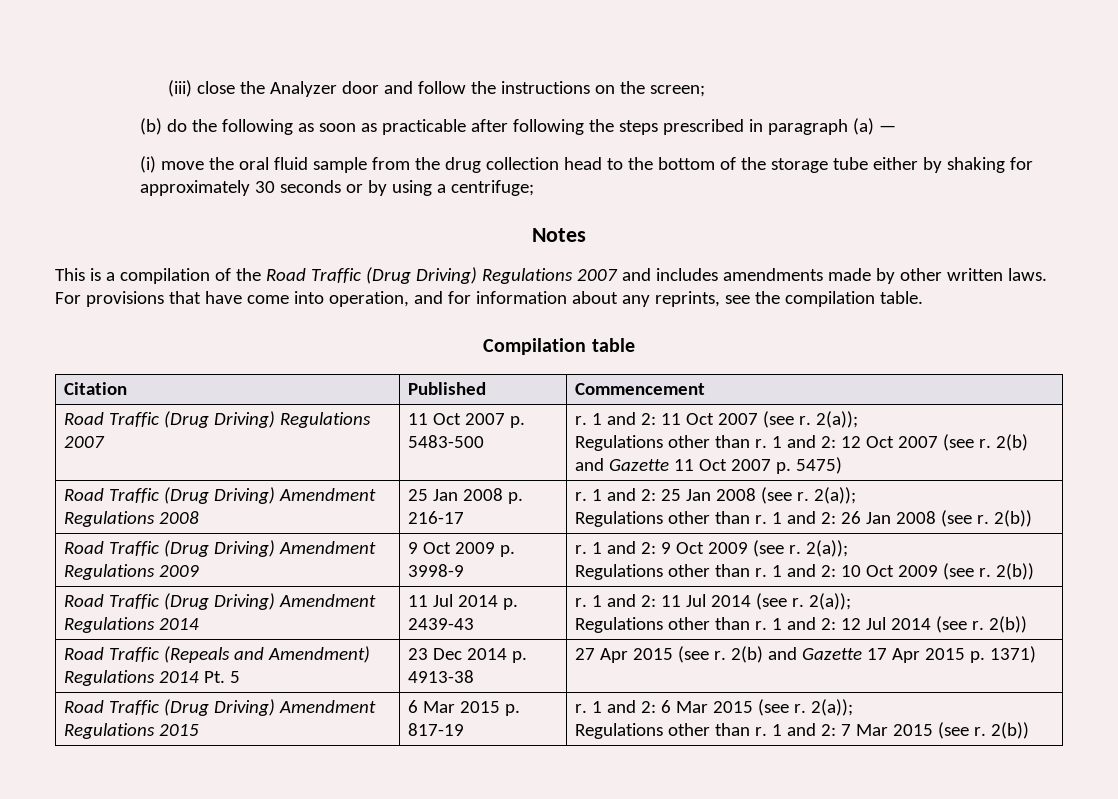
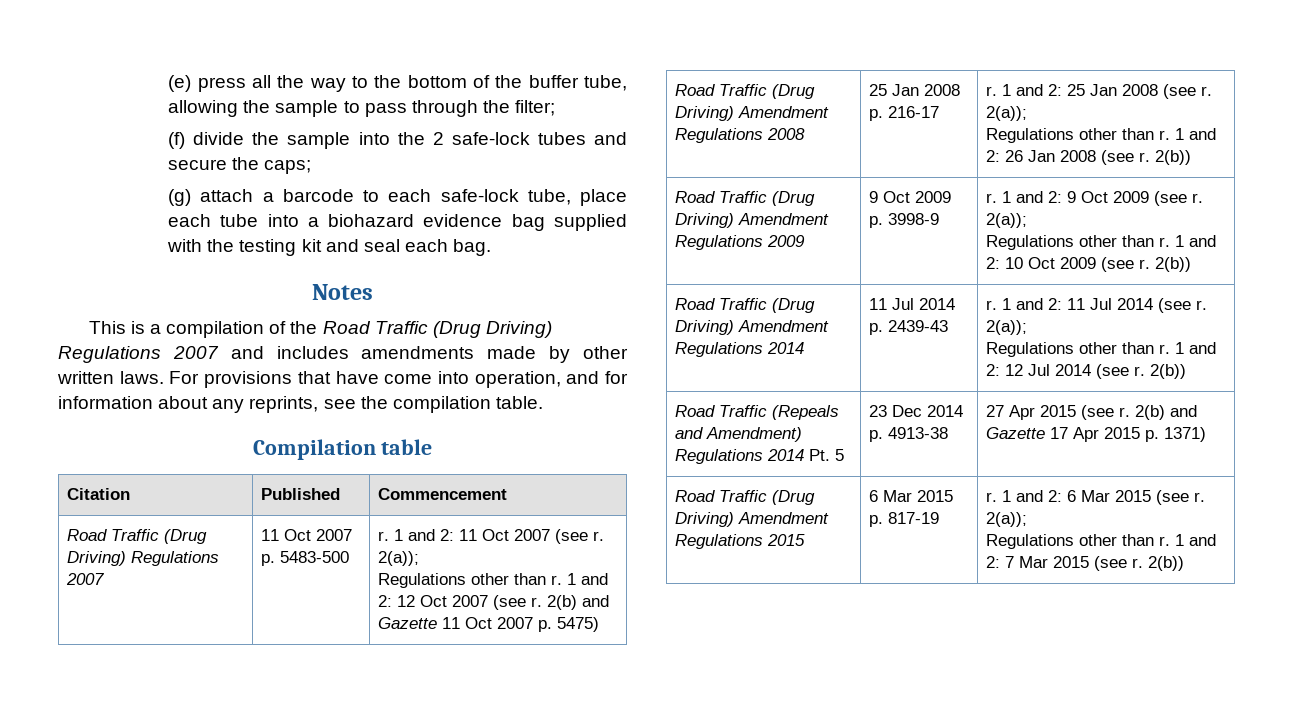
[167,80,705,97] [139,118,896,135] [139,156,602,173] (iii) close the Analyzer door and follow the instructions on the screen; // (b) do the following as soon as practicable after following the steps prescribed in paragraph (a) — // (i) move the oral fluid sample from the drug collection head -> [168,75,346,92] (e) press all the way
[770,157,1033,173] [139,180,534,196] storage tube either by shaking for approximately 30 seconds or by using a centrifuge; -> [528,75,627,91] [168,100,556,117] [168,132,627,149] [168,157,312,174] [168,189,627,206] [168,214,627,231] [167,239,492,256] buffer tube, allowing the sample to pass through the filter; // (f) divide the sample into the 2 safe-lock tubes and secure the caps; // (g) attach a barcode to each safe-lock tube, place each tube into a biohazard evidence bag supplied with the testing kit and seal each bag.

